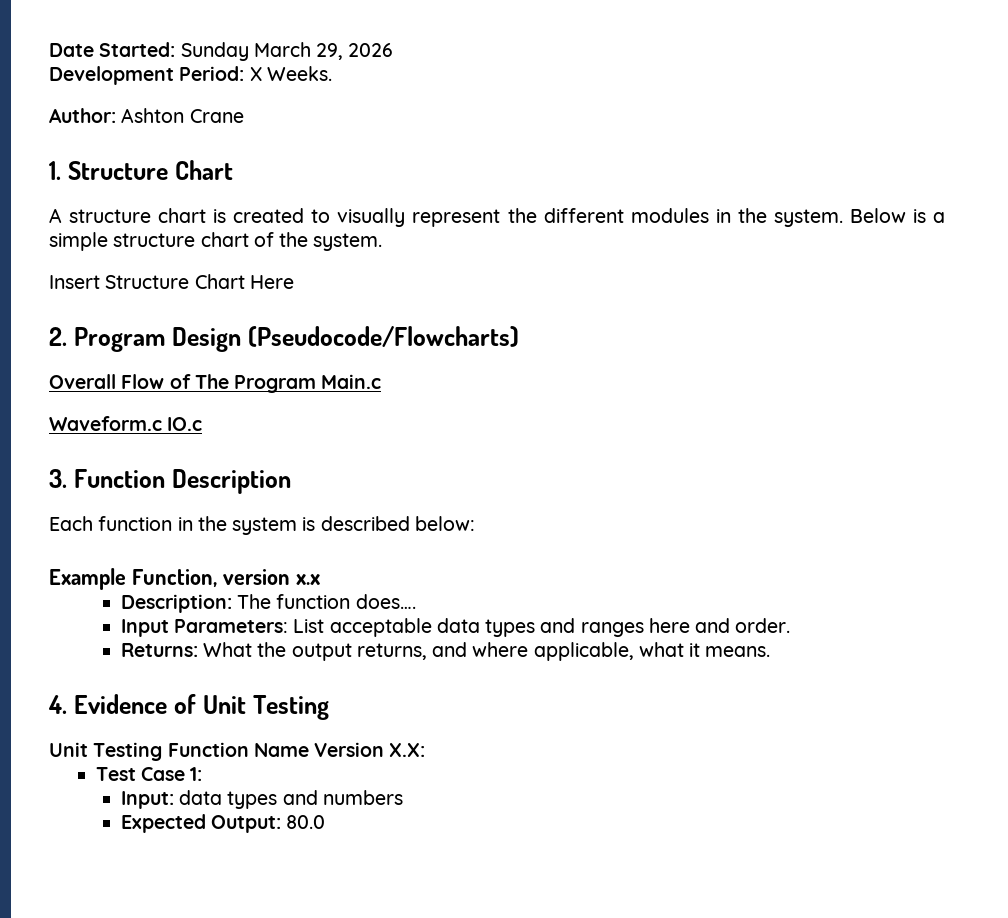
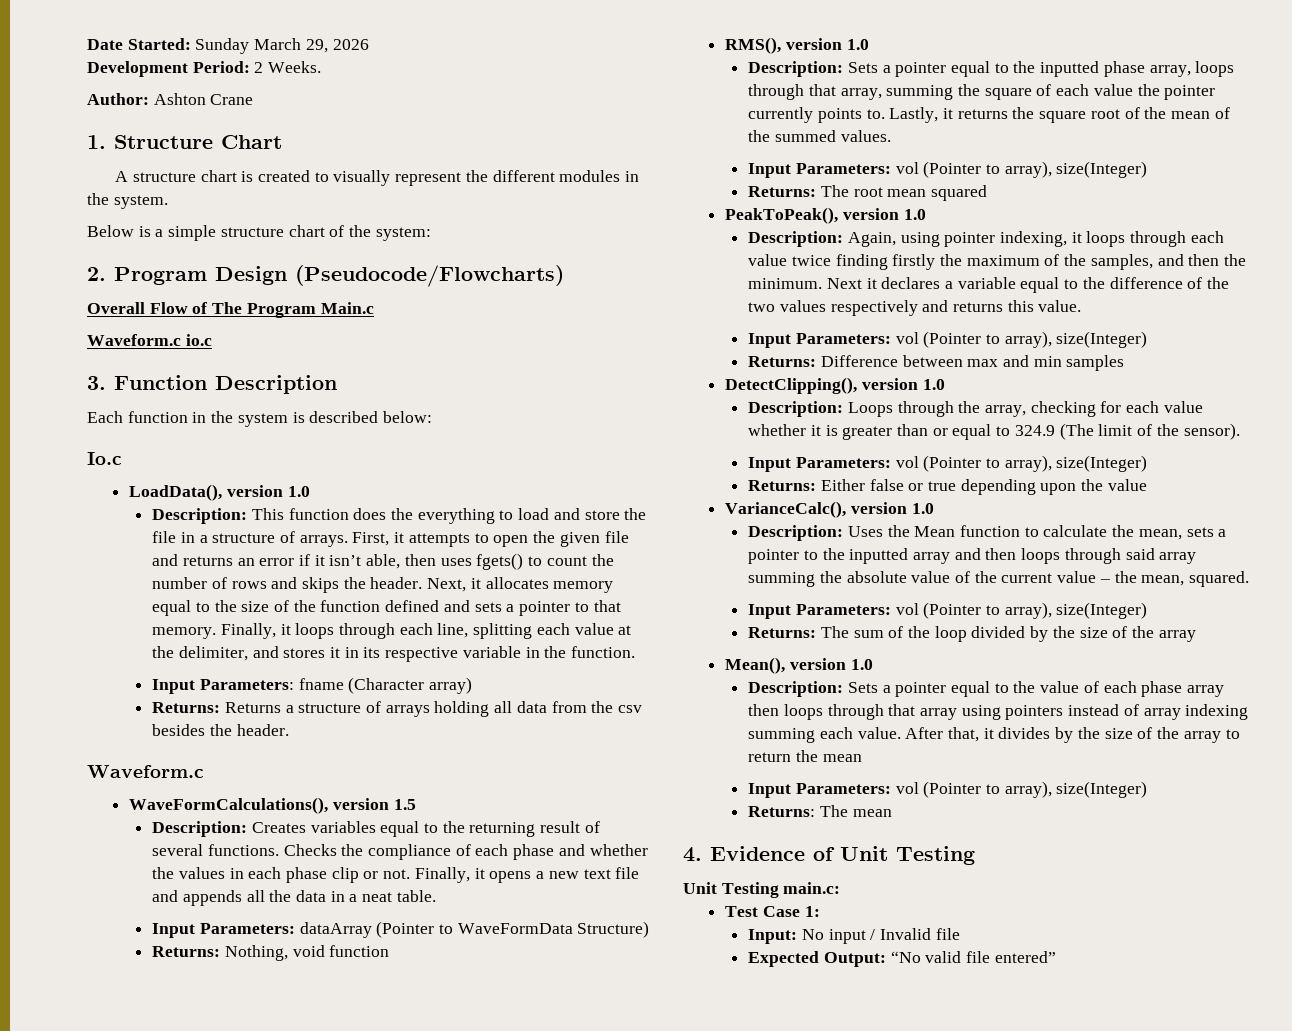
[249,67,262,81] X -> [254,62,264,73] 2
(843, 218) none -> (168, 202) //
[313,233,383,251] [49,274,294,289] system. // Insert Structure Chart Here -> [375,227,431,241] system:
[167,417,203,431] IO.c -> [185,334,212,346] io.c
[49,568,320,590] [120,594,416,613] [120,618,791,637] [120,642,771,661] Example Function, version x.x // Description: The function does…. // Input Parameters: List acceptable data types and ranges here and order. // Returns: What the output returns, and where applicable, what it means. -> [87,452,122,465] [129,484,310,501] [152,508,647,524] [152,531,629,547] [152,553,614,570] [152,577,614,593] [152,600,621,616] [152,623,632,639] [152,646,636,662] [152,677,472,694] [152,701,643,717] [152,724,289,736] [87,765,204,778] [129,797,416,814] [152,821,600,837] [152,844,648,860] [152,867,640,883] [152,890,436,906] [152,921,650,938] [152,945,390,961] [725,37,869,54] [748,61,1235,77] [748,84,1216,100] [748,107,1230,123] [748,130,891,142] [748,161,1148,178] [748,185,987,201] [725,207,926,224] [748,231,1224,247] [748,254,1247,270] [748,277,1230,293] [748,300,1082,316] [748,331,1148,348] [748,355,1125,371] [725,377,945,394] [748,401,1203,417] [748,423,1240,440] [748,455,1148,472] [748,479,1147,495] [725,501,934,518] [748,525,1227,541] [748,548,1197,564] [748,571,1250,587] [748,602,1148,619] [748,626,1196,642] [725,657,873,674] [748,681,1225,697] [748,704,1249,720] [748,727,1240,743] [748,750,862,762] [748,781,1148,798] [748,805,892,817] Io.c // LoadData(), version 1.0 // Description: This function does the everything to load and store the file in a structure of arrays. First, it attempts to open the given file and returns an error if it isn’t able, then uses fgets() to count the number of rows and skips the header. Next, it allocates memory equal to the size of the function defined and sets a pointer to that memory. Finally, it loops through each line, splitting each value at the delimiter, and stores it in its respective variable in the function. // Input Parameters: fname (Character array) // Returns: Returns a structure of arrays holding all data from the csv besides the header. // Waveform.c // WaveFormCalculations(), version 1.5 // Description: Creates variables equal to the returning result of several functions. Checks the compliance of each phase and whether the values in each phase clip or not. Finally, it opens a new text file and appends all the data in a neat table. // Input Parameters: dataArray (Pointer to WaveFormData Structure) // Returns: Nothing, void function // RMS(), version 1.0 // Description: Sets a pointer equal to the inputted phase array, loops through that array, summing the square of each value the pointer currently points to. Lastly, it returns the square root of the mean of the summed values. // Input Parameters: vol (Pointer to array), size(Integer) // Returns: The root mean squared // PeakToPeak(), version 1.0 // Description: Again, using pointer indexing, it loops through each value twice finding firstly the maximum of the samples, and then the minimum. Next it declares a variable equal to the difference of the two values respectively and returns this value. // Input Parameters: vol (Pointer to array), size(Integer) // Returns: Difference between max and min samples // DetectClipping(), version 1.0 // Description: Loops through the array, checking for each value whether it is greater than or equal to 324.9 (The limit of the sensor). // Input Parameters: vol (Pointer to array), size(Integer) // Returns: Either false or true depending upon the value // VarianceCalc(), version 1.0 // Description: Uses the Mean function to calculate the mean, sets a pointer to the inputted array and then loops through said array summing the absolute value of the current value – the mean, squared. // Input Parameters: vol (Pointer to array), size(Integer) // Returns: The sum of the loop divided by the size of the array // Mean(), version 1.0 // Description: Sets a pointer equal to the value of each phase array then loops through that array using pointers instead of array indexing summing each value. After that, it divides by the size of the array to return the mean // Input Parameters: vol (Pointer to array), size(Integer) // Returns: The mean
[167,742,426,757] Function Name Version X.X: -> [783,882,841,894] main.c:
[179,790,403,809] [120,814,326,833] data types and numbers // Expected Output: 80.0 -> [801,928,960,944] [748,951,1056,967] No input / Invalid file // Expected Output: “No valid file entered”

